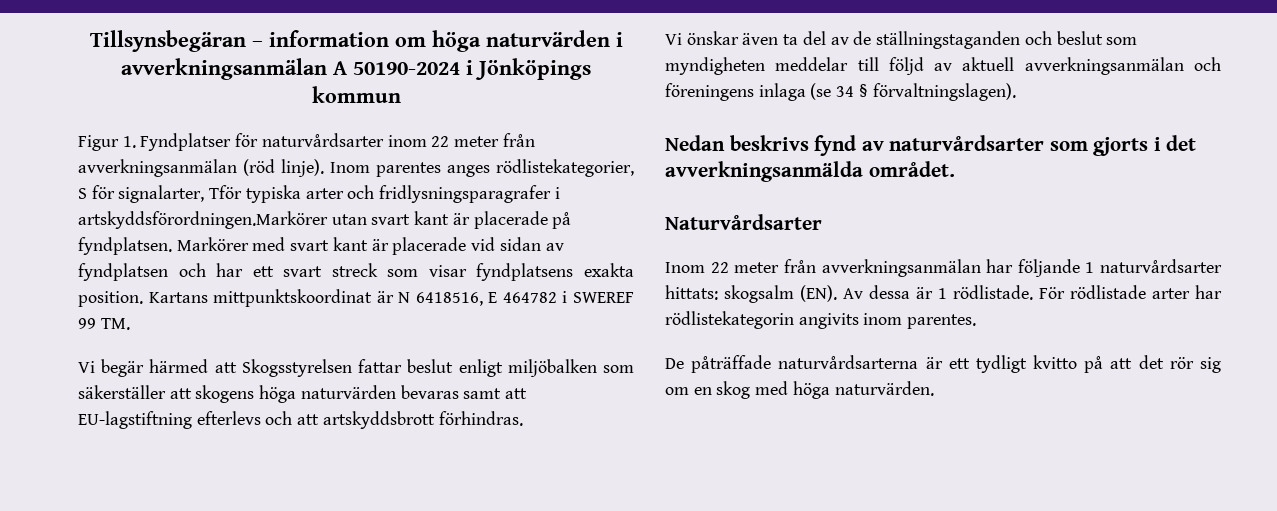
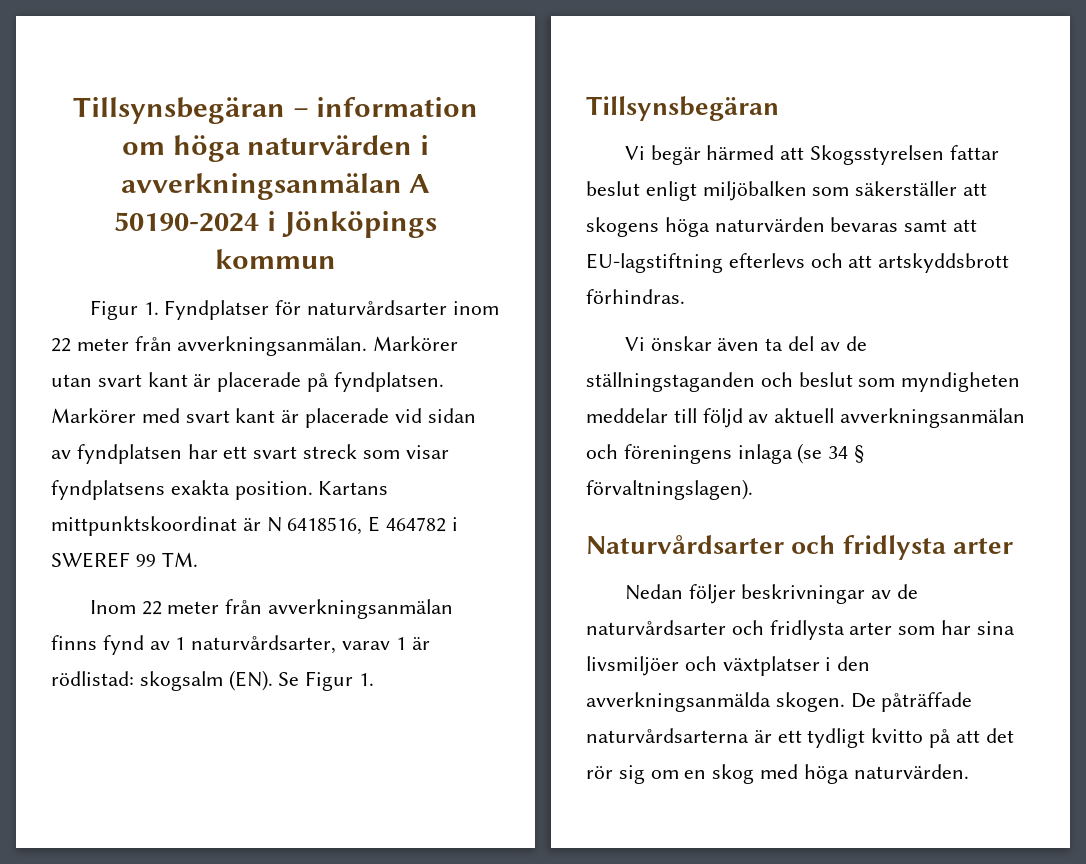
[78,159,634,177] [78,185,560,203] [78,211,328,229] avverkningsanmälan (röd linje). Inom parentes anges rödlistekategorier, S för signalarter, Tför typiska arter och fridlysningsparagrafer i artskyddsförordningen.Markörer -> [177,336,459,356] avverkningsanmälan. Markörer
[178,263,206,277] och -> (182, 454) none
(130, 324) none -> [89,599,453,619] [51,635,430,655] [51,670,375,691] [586,96,779,121] // Inom 22 meter från avverkningsanmälan finns fynd av 1 naturvårdsarter, varav 1 är rödlistad: skogsalm (EN). Se Figur 1. // Tillsynsbegäran
[665,135,1197,156] [665,161,955,182] [665,214,822,230] [665,259,1222,277] [665,285,1222,303] [665,311,977,329] Nedan beskrivs fynd av naturvårdsarter som gjorts i det avverkningsanmälda området. // Naturvårdsarter // Inom 22 meter från avverkningsanmälan har följande 1 naturvårdsarter hittats: skogsalm (EN). Av dessa är 1 rödlistade. För rödlistade arter har rödlistekategorin angivits inom parentes. // -> [586,535,1013,560] [624,584,918,604] [586,620,1015,640] [586,656,871,676] [586,692,845,712] Naturvårdsarter och fridlysta arter // Nedan följer beskrivningar av de naturvårdsarter och fridlysta arter som har sina livsmiljöer och växtplatser i den avverkningsanmälda skogen.

